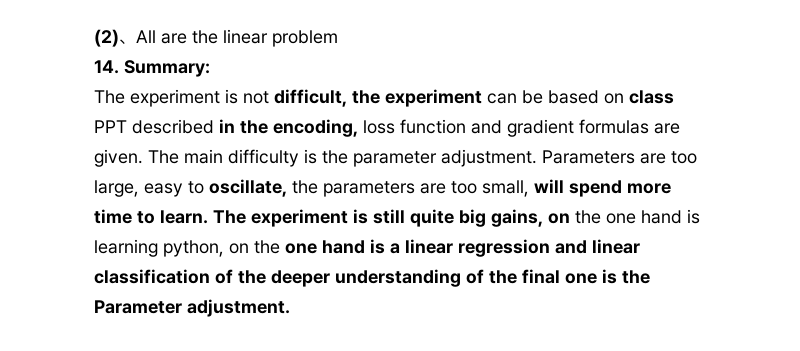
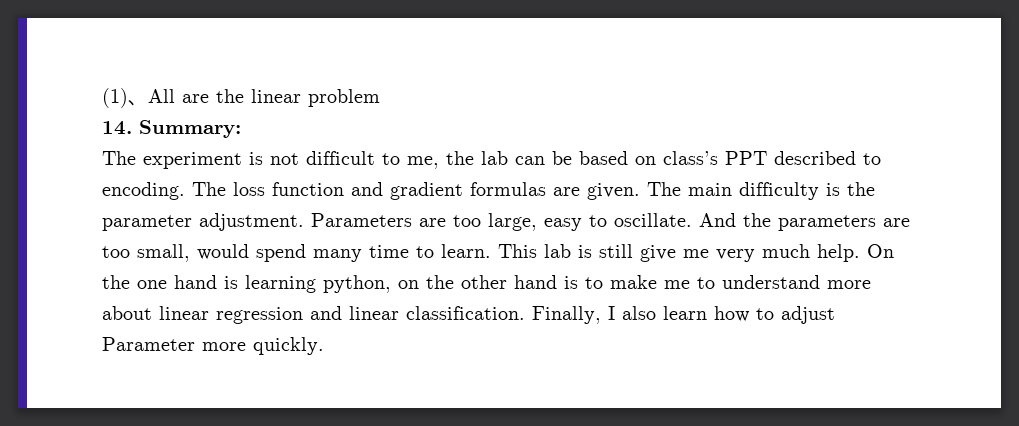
[94,29,119,47] (2) -> [102,88,128,108] (1)
[274,89,482,107] difficult, the experiment -> [306,151,508,169] difficult to me, the lab
[629,90,674,104] class -> [663,151,718,165] class’s
[219,119,358,137] in the encoding, -> [863,153,881,165] [102,182,226,200] to encoding. The
[209,179,287,197] oscillate, -> [614,213,736,227] oscillate. And
[534,179,671,197] [94,209,570,227] will spend more time to learn. The experiment is still quite big gains, on -> [197,244,894,262] would spend many time to learn. This lab is still give me very much help. On
[285,239,640,257] [94,269,650,287] [94,299,290,317] one hand is a linear regression and linear classification of the deeper understanding of the final one is the Parameter adjustment. -> [461,275,871,289] [102,306,835,324] [102,337,324,355] other hand is to make me to understand more about linear regression and linear classification. Finally, I also learn how to adjust Parameter more quickly.

